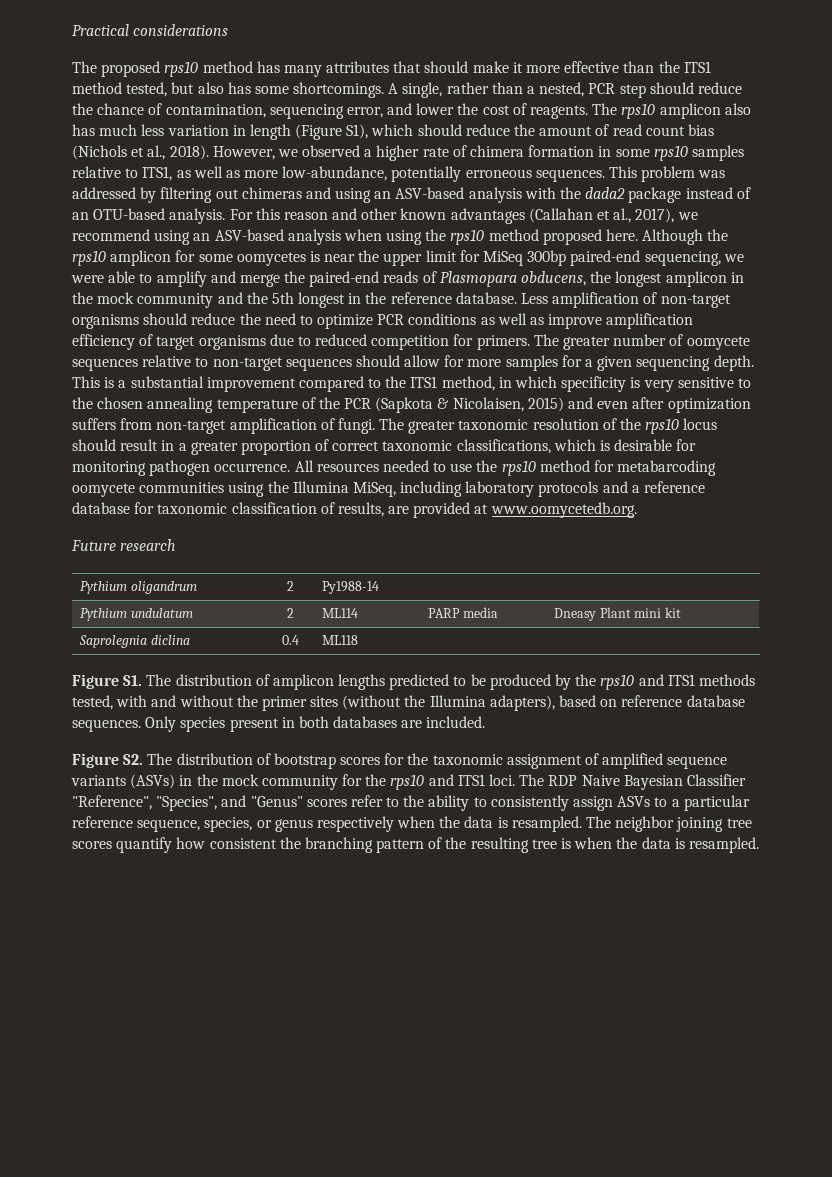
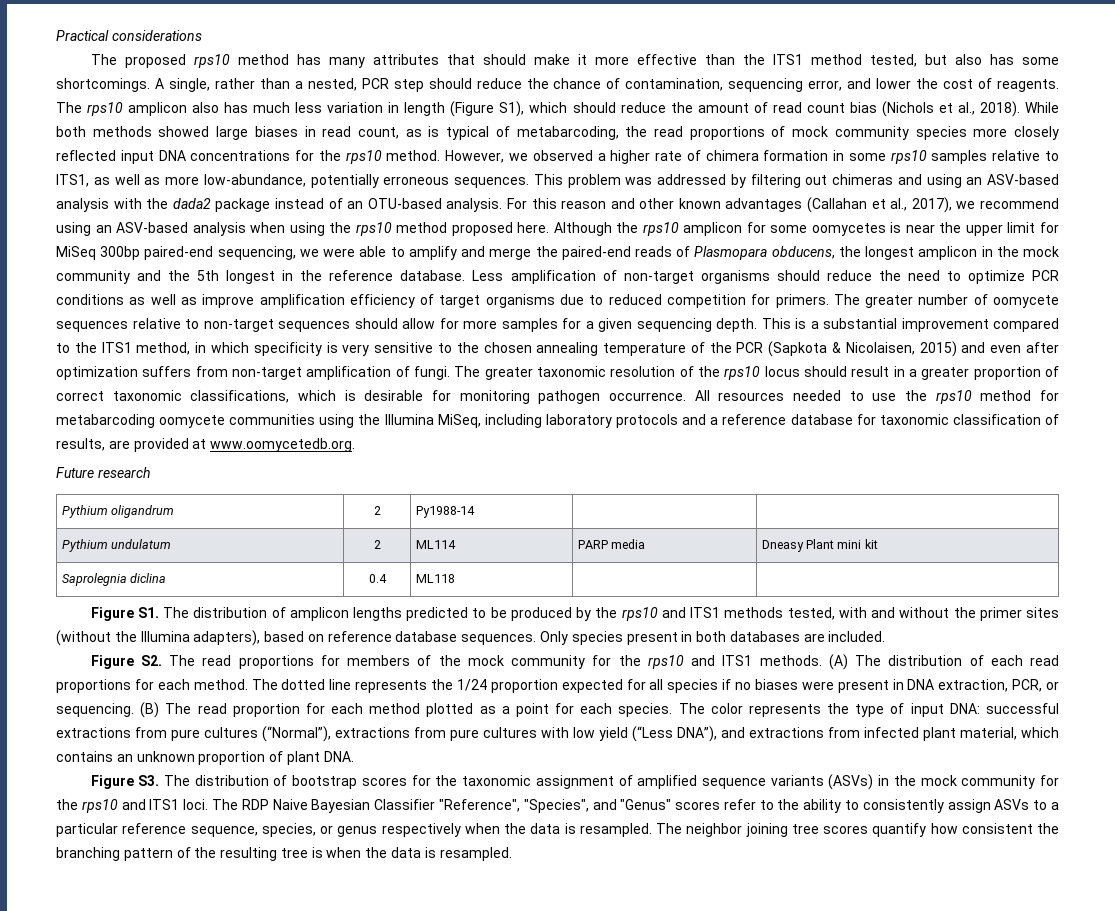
(209, 152) none -> [1024,102,1059,113] [56,126,1059,140] [56,150,441,164] While both methods showed large biases in read count, as is typical of metabarcoding, the read proportions of mock community species more closely reflected input DNA concentrations for the rps10 method.
(173, 759) none -> [202,654,1059,670] [56,679,1059,693] [56,702,1059,718] [56,726,1059,742] [56,751,354,765] [90,775,191,789] read proportions for members of the mock community for the rps10 and ITS1 methods. (A) The distribution of each read proportions for each method. The dotted line represents the 1/24 proportion expected for all species if no biases were present in DNA extraction, PCR, or sequencing. (B) The read proportion for each method plotted as a point for each species. The color represents the type of input DNA: successful extractions from pure cultures (“Normal”), extractions from pure cultures with low yield (“Less DNA”), and extractions from infected plant material, which contains an unknown proportion of plant DNA. // Figure S3. The

